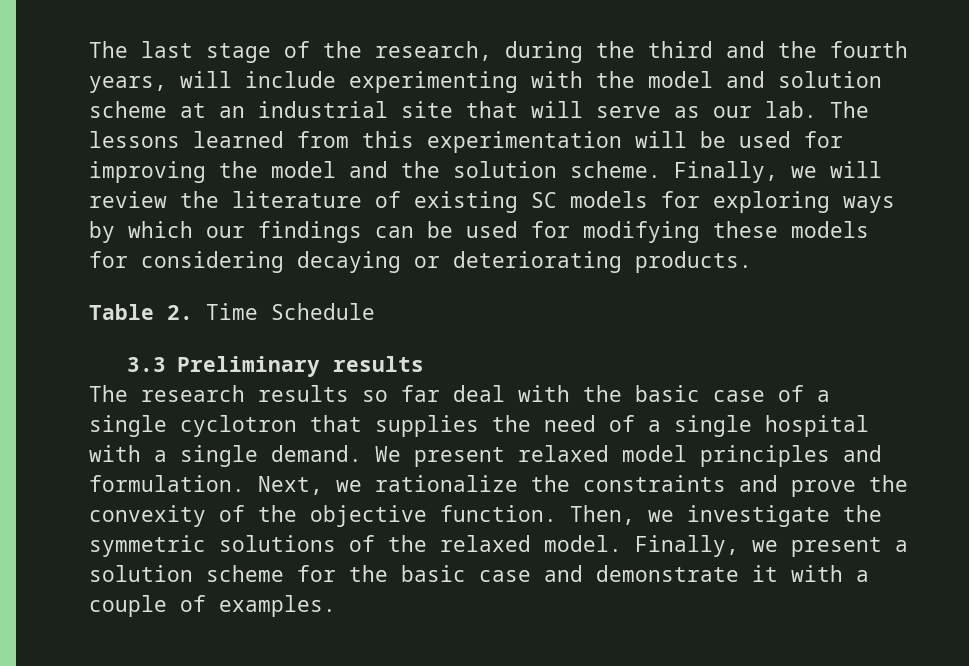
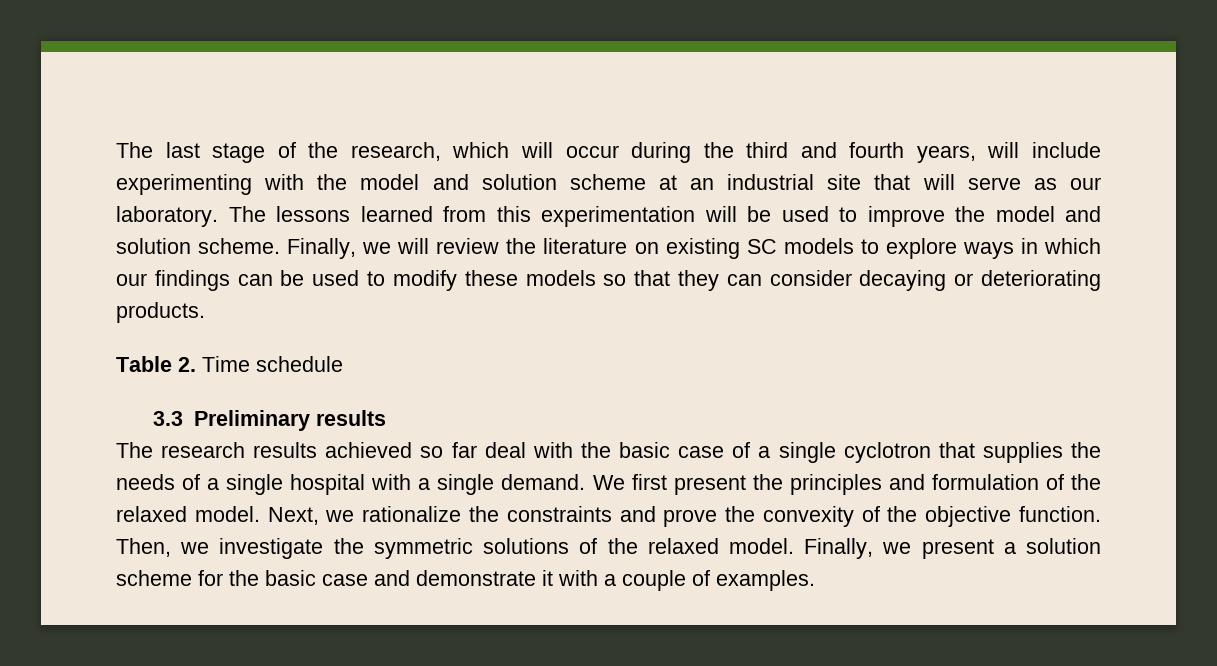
(492, 51) none -> [452,142,619,158] which will occur
[778,41,817,58] the -> (837, 150) none
[765,101,817,118] lab. -> [116,206,218,227] laboratory.
[804,131,843,148] [89,161,440,183] for improving the model and the -> [839,206,1101,227] to improve the model and
[375,191,401,208] of -> [634,242,659,254] on
[661,191,895,213] [89,221,115,243] for exploring ways by -> [860,238,1038,259] to explore ways in
[531,221,869,243] [89,251,284,273] for modifying these models for considering -> [367,270,852,291] to modify these models so that they can consider
[271,303,375,320] Schedule -> [256,356,343,372] schedule
(349, 393) none -> [325,442,413,458] achieved
[544,415,596,432] need -> [116,474,175,490] needs
[414,445,882,467] [89,475,245,492] present relaxed model principles and formulation. -> [631,474,1101,495] [116,506,260,522] first present the principles and formulation of the relaxed model.

